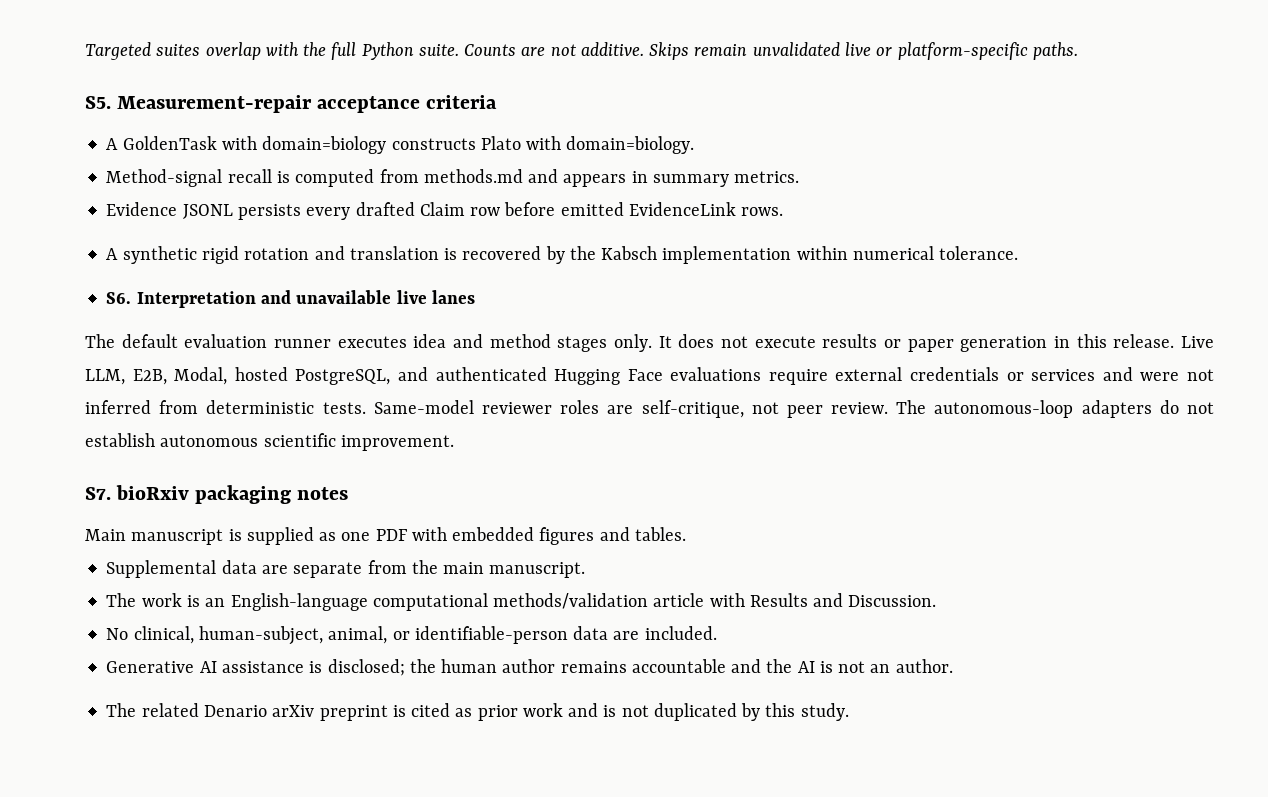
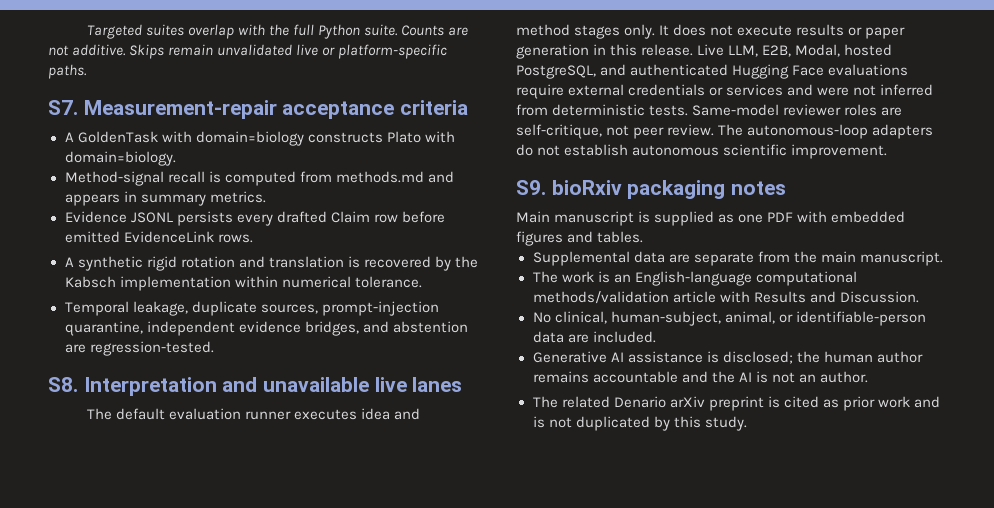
[85,96,111,109] S5. -> [48,100,78,115] S7.
[106,292,132,304] S6. -> [64,301,439,316] [64,321,468,336] [64,341,214,356] [48,377,78,392] Temporal leakage, duplicate sources, prompt-injection quarantine, independent evidence bridges, and abstention are regression-tested. // S8.
[85,487,111,500] S7. -> [516,180,546,195] S9.

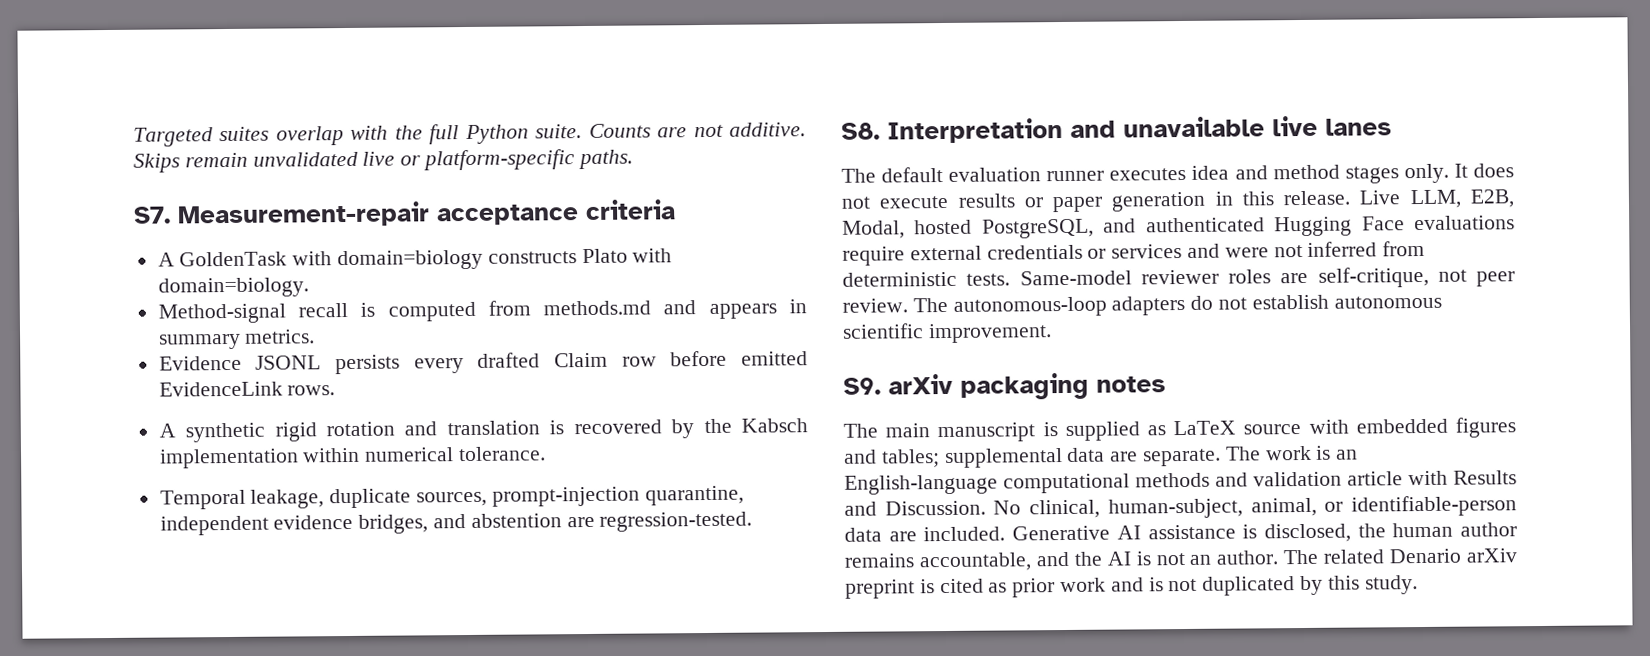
[551,180,622,195] bioRxiv -> [888,373,953,395] arXiv
[516,211,550,223] Main -> [843,423,931,438] The main
[738,212,794,223] one PDF -> [1173,420,1302,436] LaTeX source
[597,231,644,243] [532,251,943,266] tables. // Supplemental data are separate from the main manuscript. // -> [881,447,1222,469] tables; supplemental data are separate.
[532,291,669,304] methods/validation -> [1135,471,1342,488] methods and validation
(919, 297) // -> (986, 508) none
(656, 337) // -> (1006, 534) none
[722,351,793,364] disclosed; -> [1263,523,1351,543] disclosed,
[592,371,678,383] accountable -> [918,552,1032,572] accountable,
(868, 377) // -> (1279, 557) none

